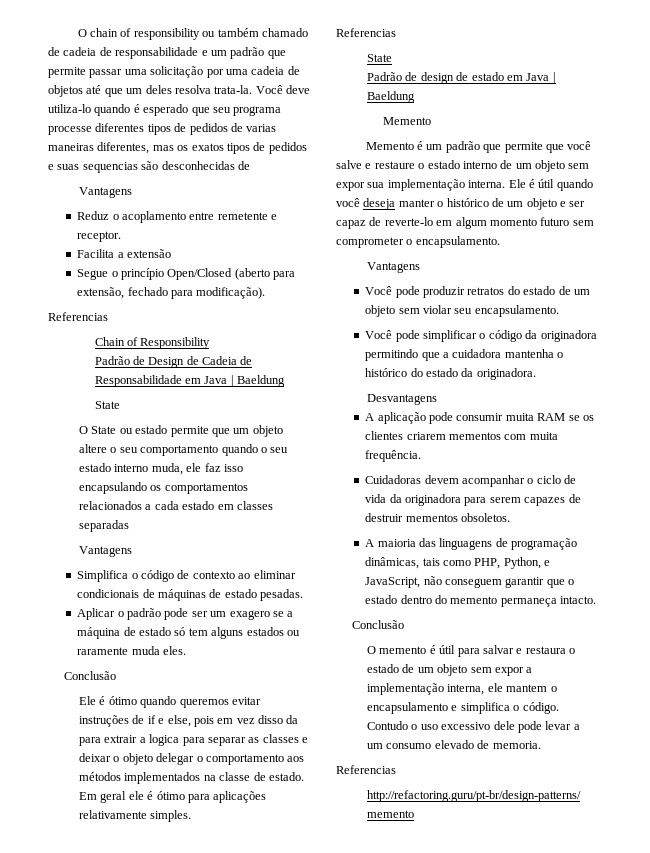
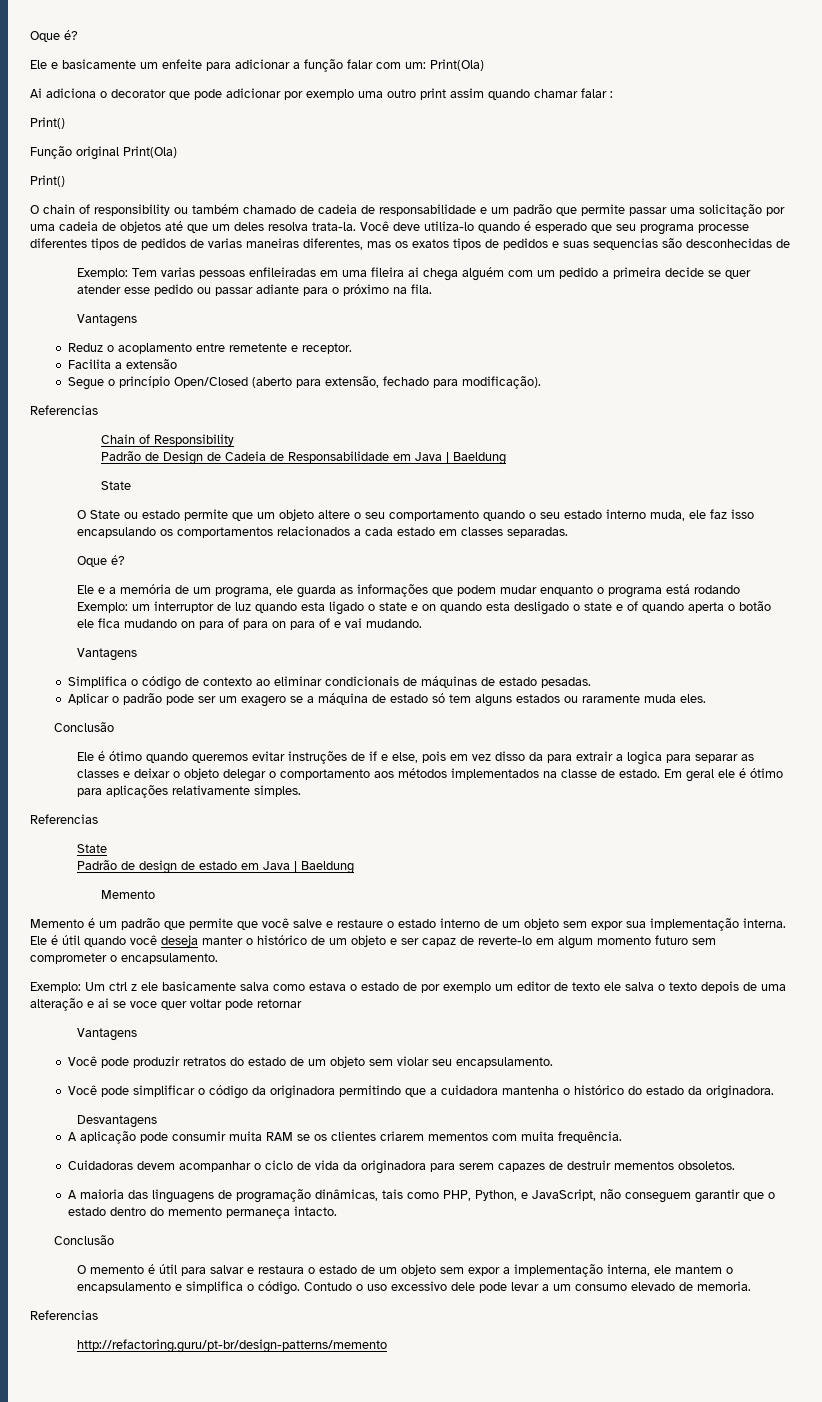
(77, 33) none -> [30,30,78,42] [30,59,484,72] [30,88,613,100] [30,117,65,129] [30,146,177,160] [30,175,65,187] Oque é? // Ele e basicamente um enfeite para adicionar a função falar com um: Print(Ola) // Ai adiciona o decorator que pode adicionar por exemplo uma outro print assim quando chamar falar : // Print() // Função original Print(Ola) // Print() //
(250, 165) none -> [77,267,752,281] [77,284,433,296] // Exemplo: Tem varias pessoas enfileiradas em uma fileira ai chega alguém com um pedido a primeira decide se quer atender esse pedido ou passar adiante para o próximo na fila.
[79,520,130,532] separadas -> [507,527,569,538] [77,555,126,567] [77,584,741,598] [77,601,772,615] [77,618,423,630] separadas. // Oque é? // Ele e a memória de um programa, ele guarda as informações que podem mudar enquanto o programa está rodando Exemplo: um interruptor de luz quando esta ligado o state e on quando esta desligado o state e of quando aperta o botão ele fica mudando on para of para on para of e vai mudando.
(500, 242) none -> [30,981,786,993] [30,998,302,1011] // Exemplo: Um ctrl z ele basicamente salva como estava o estado de por exemplo um editor de texto ele salva o texto depois de uma alteração e ai se voce quer voltar pode retornar

